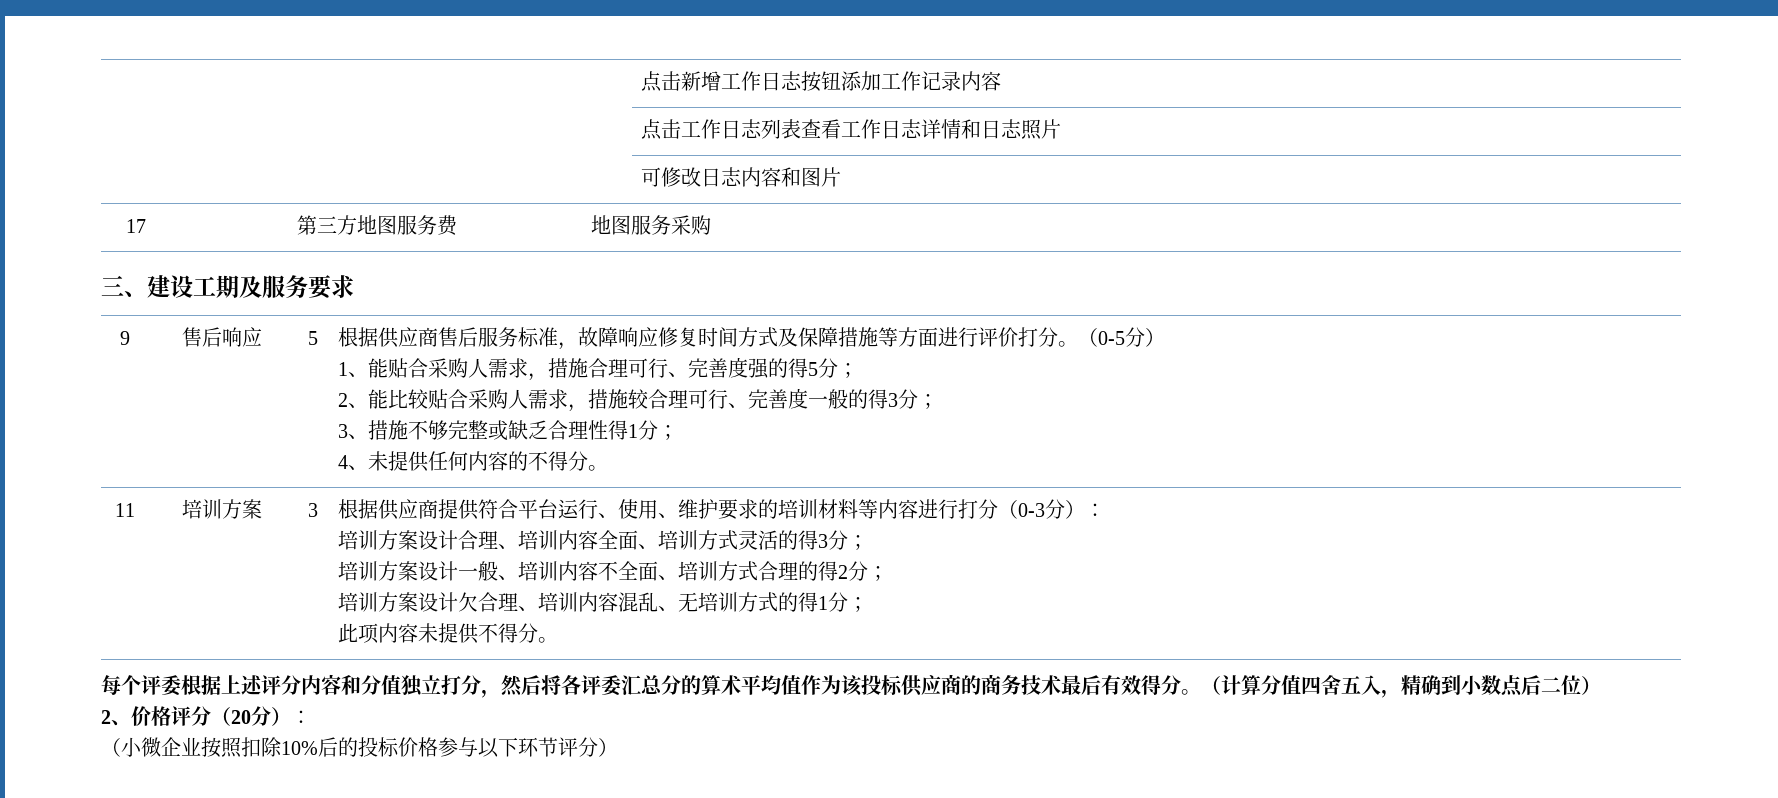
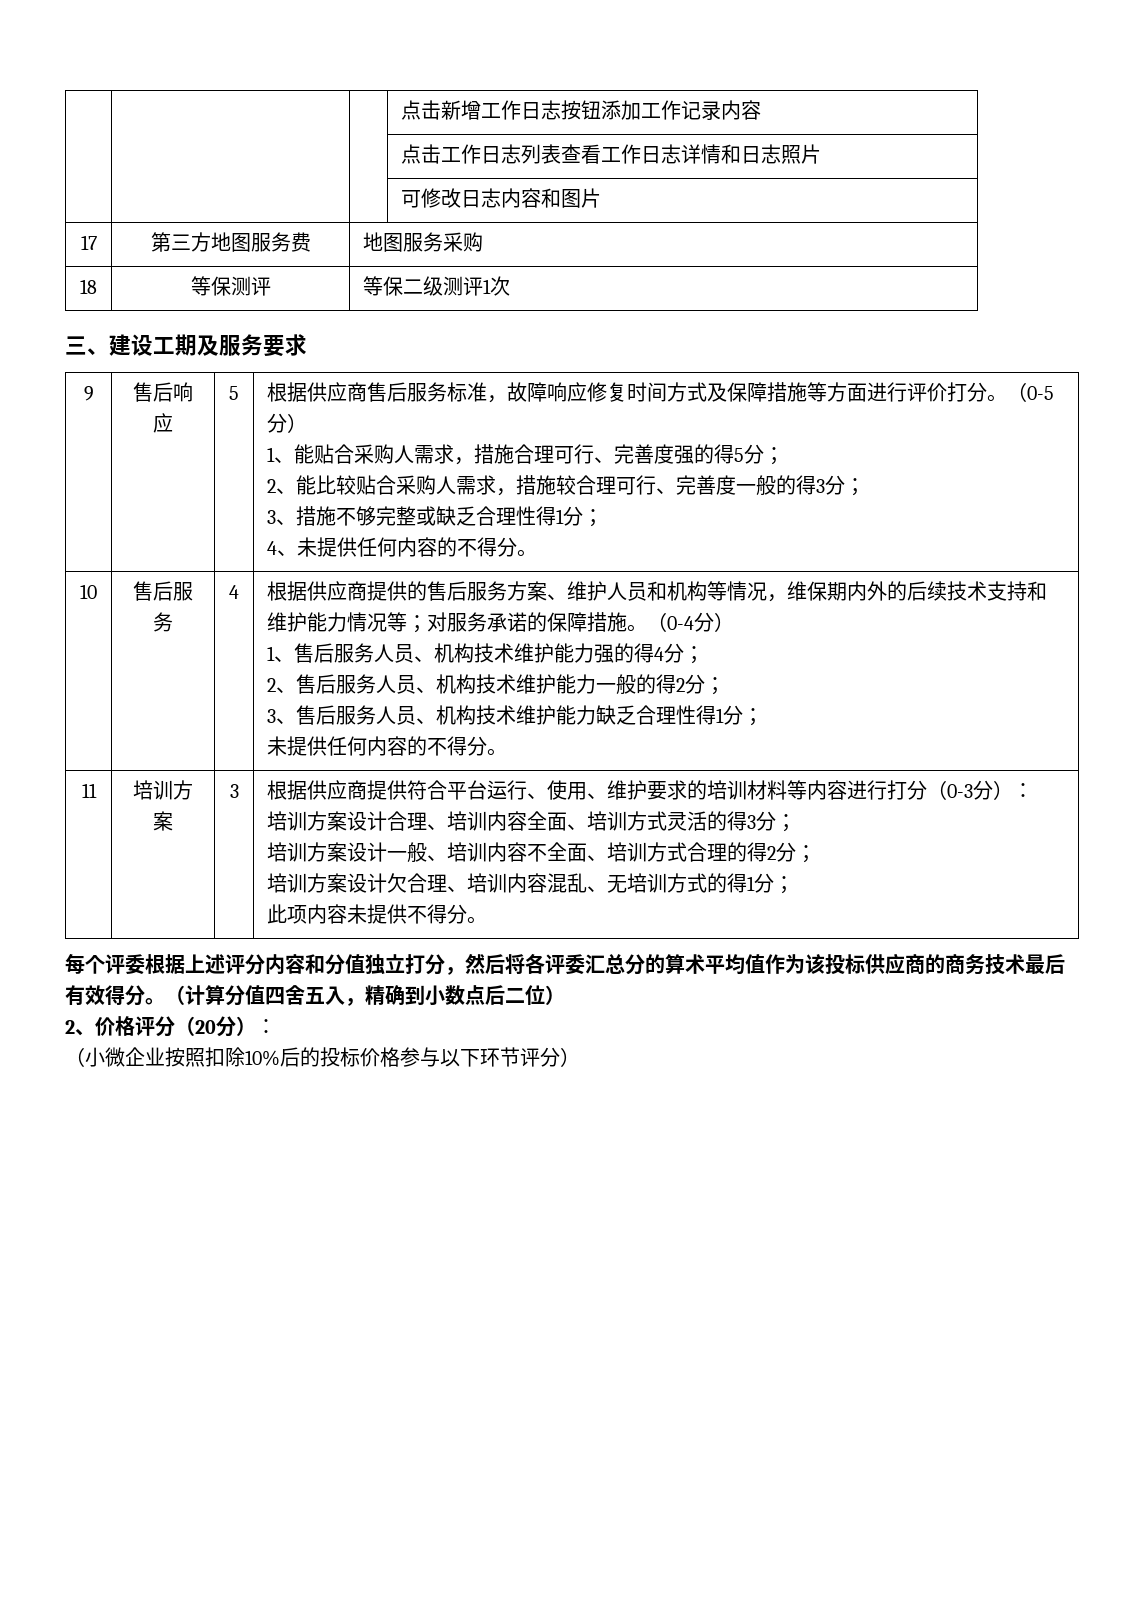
(711, 225) none -> [80,279,97,294] [190,276,271,296] [363,276,511,296] // 18 | 等保测评 | 等保二级测评1次
(608, 468) none -> [80,584,97,599] [133,581,193,601] [153,612,173,632] [229,585,239,599] [267,581,1048,602] [267,612,735,633] [267,643,705,664] [267,674,726,695] [267,705,764,726] [267,736,508,756] // 10 | 售后服务 | 4 | 根据供应商提供的售后服务方案、维护人员和机构等情况，维保期内外的后续技术支持和维护能力情况等；对服务承诺的保障措施。（0-4分） // 1、售后服务人员、机构技术维护能力强的得4分； // 2、售后服务人员、机构技术维护能力一般的得2分； // 3、售后服务人员、机构技术维护能力缺乏合理性得1分； // 未提供任何内容的不得分。

